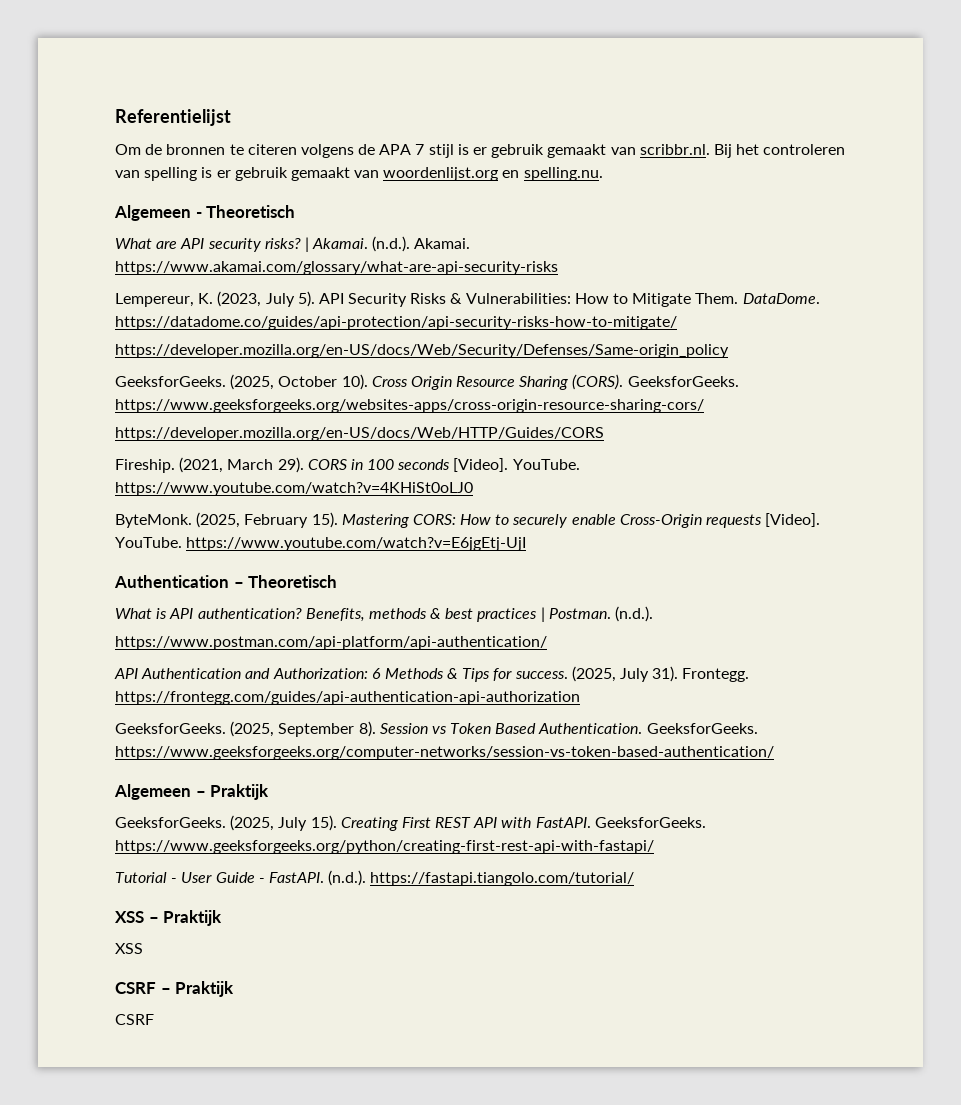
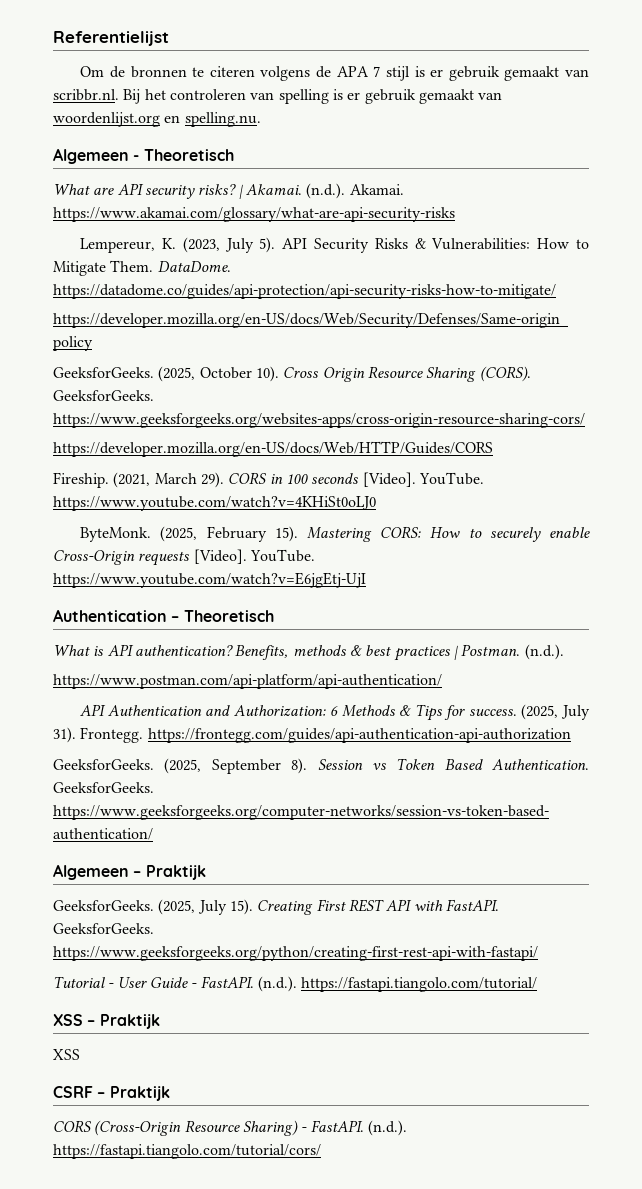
[115,1014,154,1025] CSRF -> [53,1120,407,1136] [53,1144,321,1159] CORS (Cross-Origin Resource Sharing) - FastAPI. (n.d.). https://fastapi.tiangolo.com/tutorial/cors/

